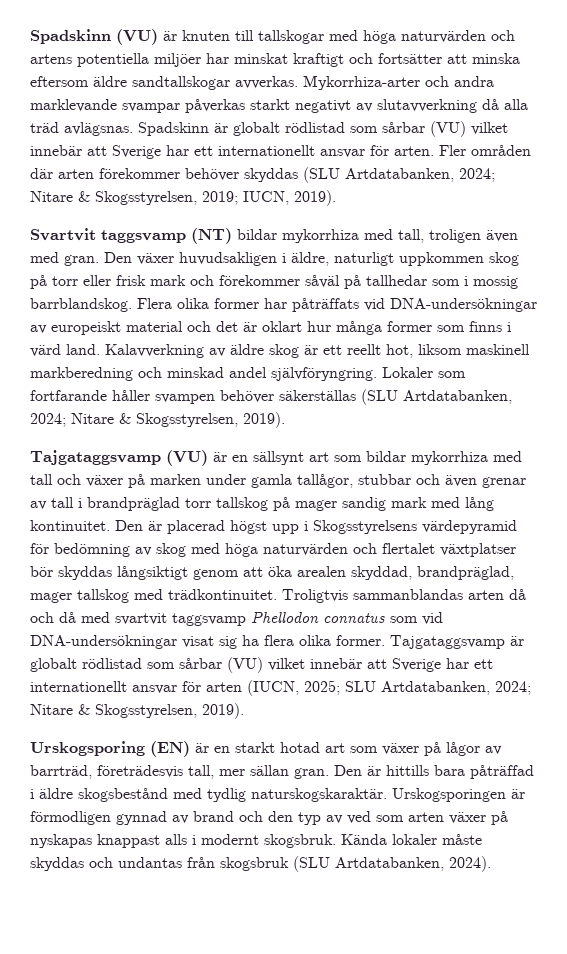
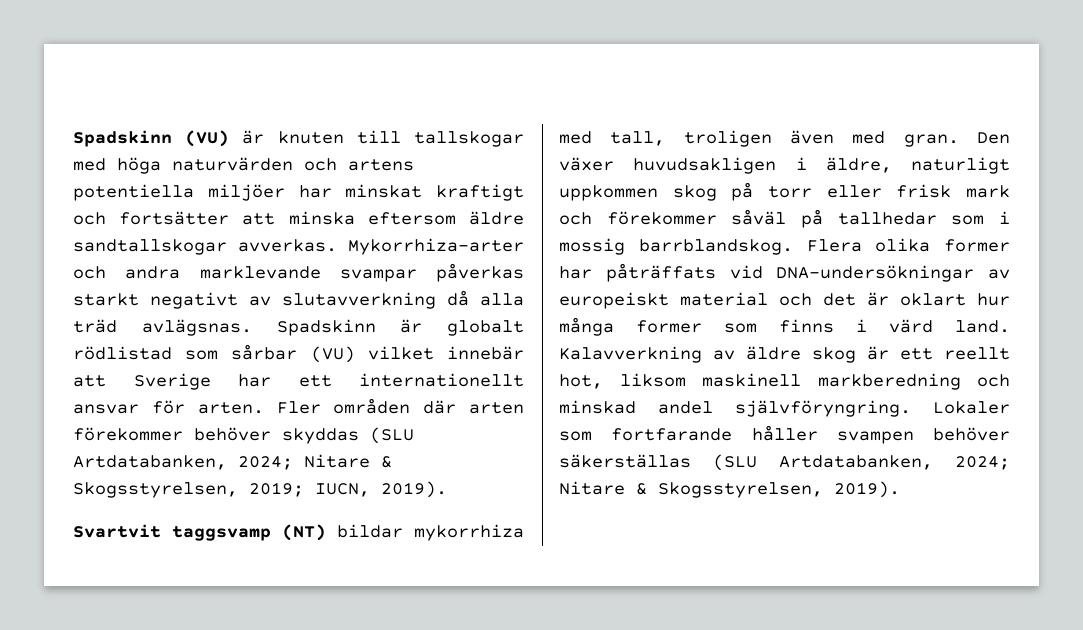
[30,450,522,466] [30,474,526,488] [30,497,494,511] [30,520,517,534] [30,543,516,557] [30,566,514,580] [30,589,526,603] [30,611,443,626] [30,635,524,649] [30,657,493,673] [30,680,531,696] [30,703,244,719] [30,741,502,757] [30,765,534,779] [30,788,525,802] [30,811,508,825] [30,834,482,848] [30,856,491,872] // Tajgataggsvamp (VU) är en sällsynt art som bildar mykorrhiza med tall och växer på marken under gamla tallågor, stubbar och även grenar av tall i brandpräglad torr tallskog på mager sandig mark med lång kontinuitet. Den är placerad högst upp i Skogsstyrelsens värdepyramid för bedömning av skog med höga naturvärden och flertalet växtplatser bör skyddas långsiktigt genom att öka arealen skyddad, brandpräglad, mager tallskog med trädkontinuitet. Troligtvis sammanblandas arten då och då med svartvit taggsvamp Phellodon connatus som vid DNA-undersökningar visat sig ha flera olika former. Tajgataggsvamp är globalt rödlistad som sårbar (VU) vilket innebär att Sverige har ett internationellt ansvar för arten (IUCN, 2025; SLU Artdatabanken, 2024; Nitare & Skogsstyrelsen, 2019). // Urskogsporing (EN) är en starkt hotad art som växer på lågor av barrträd, företrädesvis tall, mer sällan gran. Den är hittills bara påträffad i äldre skogsbestånd med tydlig naturskogskaraktär. Urskogsporingen är förmodligen gynnad av brand och den typ av ved som arten växer på nyskapas knappast alls i modernt skogsbruk. Kända lokaler måste skyddas och undantas från skogsbruk (SLU Artdatabanken, 2024). -> (900, 489) none

